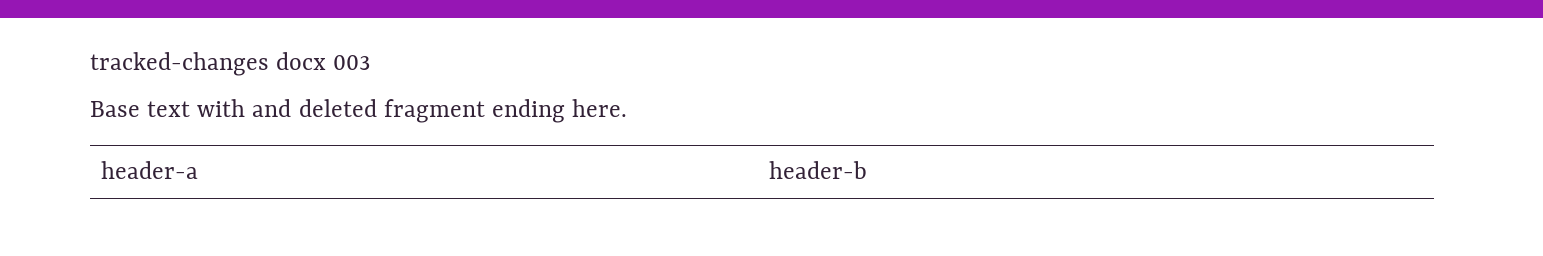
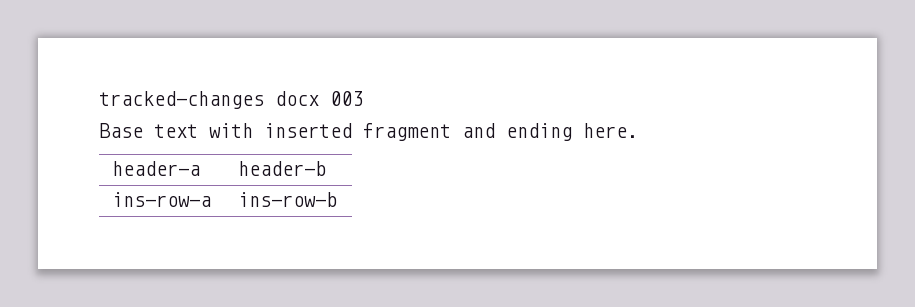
[252,99,485,123] and deleted fragment -> [264,123,495,141] inserted fragment and
(868, 170) none -> [112,192,212,207] [238,192,338,207] // ins-row-a | ins-row-b

